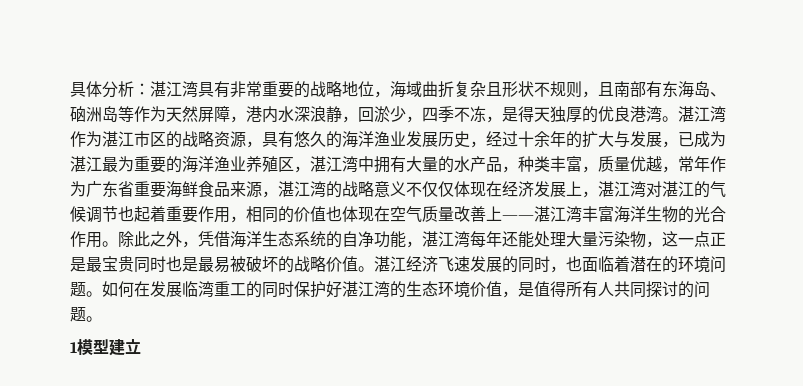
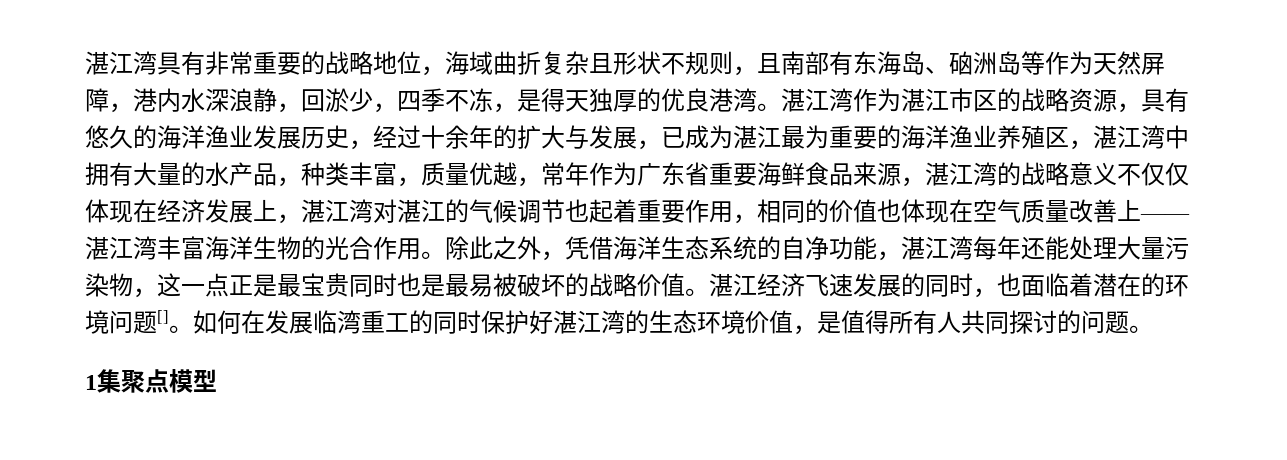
[70,81,150,98] 具体分析： -> (85, 63) none
(86, 289) none -> [157,310,169,324] []
[77,339,141,356] 模型建立 -> [97,369,217,393] 集聚点模型

